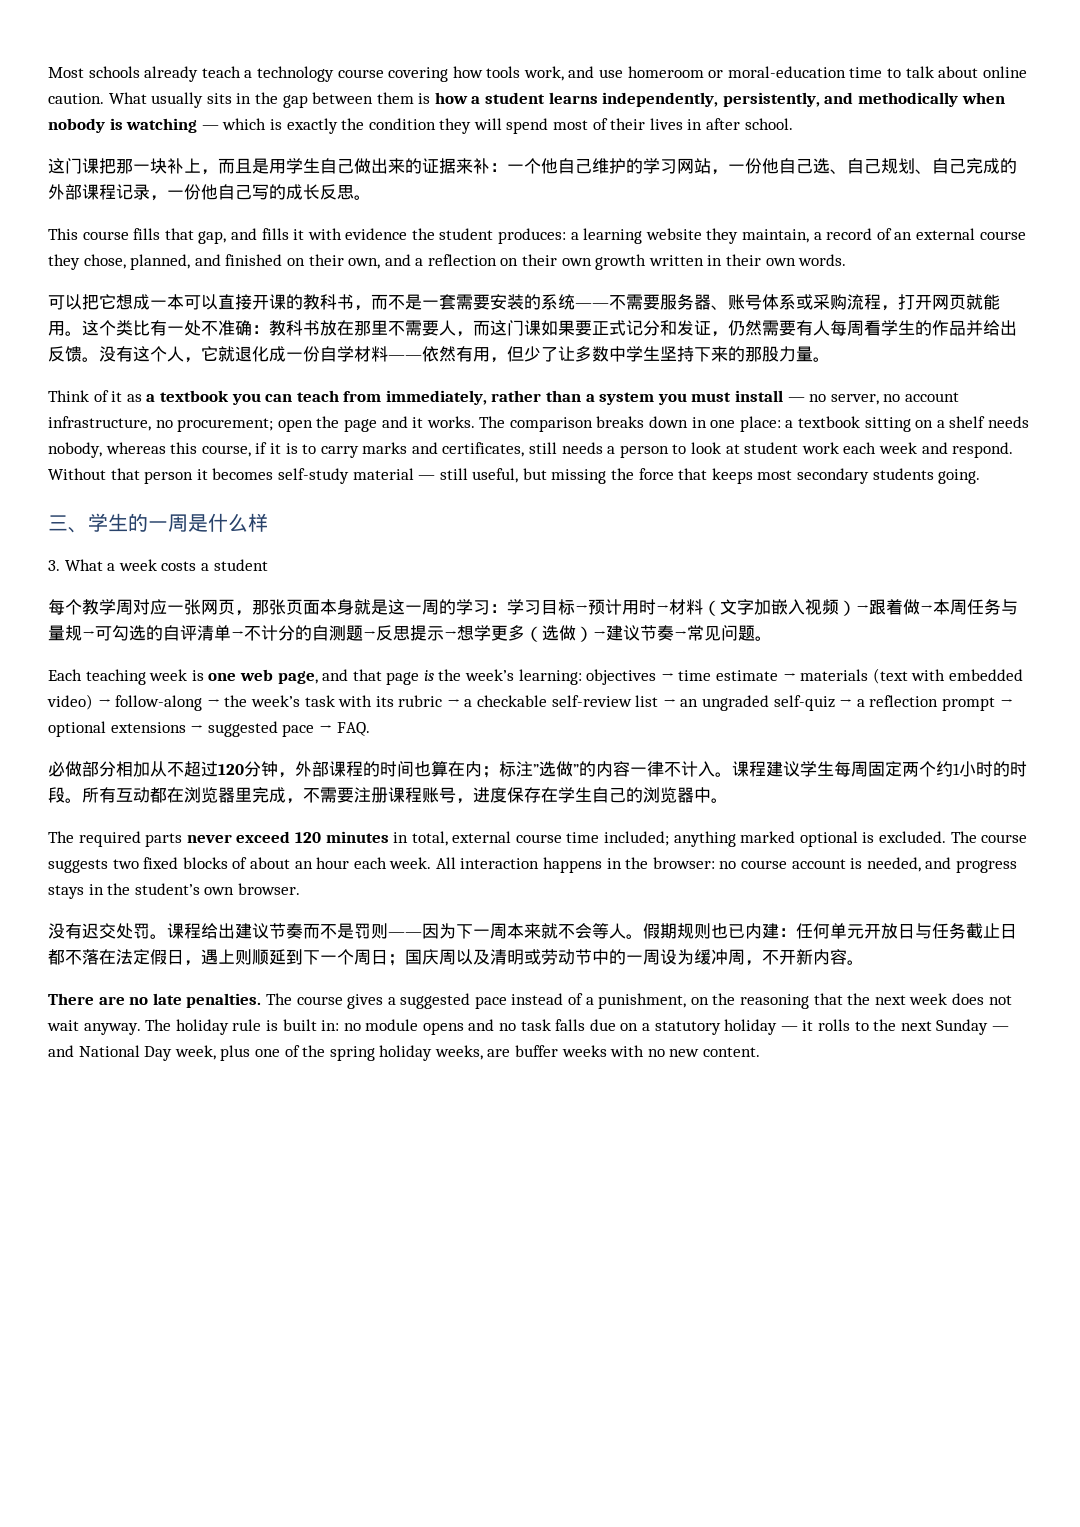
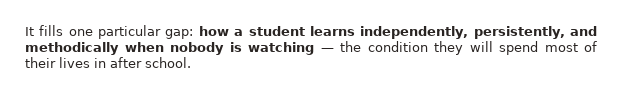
[48,66,1027,82] [48,92,431,108] Most schools already teach a technology course covering how tools work, and use homeroom or moral-education time to talk about online caution. What usually sits in the gap between them is -> [25,25,194,39] It fills one particular gap:
[222,118,338,134] which is exactly -> (334, 50) none
[48,158,1017,175] [48,184,371,201] [48,228,1026,244] [48,254,847,270] [48,294,1000,311] [48,320,1017,337] [48,346,830,363] [48,390,959,405] [48,416,1029,432] [48,442,1014,458] [48,468,981,484] [48,513,268,533] [48,559,268,571] [48,599,1018,616] [48,625,772,642] [48,668,1023,685] [47,694,1013,711] [48,721,370,737] [48,761,1027,778] [48,787,728,804] [48,831,1028,847] [48,857,1017,873] [48,883,300,899] [48,923,1017,939] [48,949,864,966] [48,993,1012,1009] [47,1019,1009,1035] [48,1045,761,1061] // 这门课把那一块补上，而且是用学生自己做出来的证据来补：一个他自己维护的学习网站，一份他自己选、自己规划、自己完成的外部课程记录，一份他自己写的成长反思。 // This course fills that gap, and fills it with evidence the student produces: a learning website they maintain, a record of an external course they chose, planned, and finished on their own, and a reflection on their own growth written in their own words. // 可以把它想成一本可以直接开课的教科书，而不是一套需要安装的系统——不需要服务器、账号体系或采购流程，打开网页就能用。这个类比有一处不准确：教科书放在那里不需要人，而这门课如果要正式记分和发证，仍然需要有人每周看学生的作品并给出反馈。没有这个人，它就退化成一份自学材料——依然有用，但少了让多数中学生坚持下来的那股力量。 // Think of it as a textbook you can teach from immediately, rather than a system you must install — no server, no account infrastructure, no procurement; open the page and it works. The comparison breaks down in one place: a textbook sitting on a shelf needs nobody, whereas this course, if it is to carry marks and certificates, still needs a person to look at student work each week and respond. Without that person it becomes self-study material — still useful, but missing the force that keeps most secondary students going. // 三、学生的一周是什么样 // 3. What a week costs a student // 每个教学周对应一张网页，那张页面本身就是这一周的学习：学习目标→预计用时→材料（文字加嵌入视频）→跟着做→本周任务与量规→可勾选的自评清单→不计分的自测题→反思提示→想学更多（选做）→建议节奏→常见问题。 // Each teaching week is one web page, and that page is the week’s learning: objectives → time estimate → materials (text with embedded video) → follow-along → the week’s task with its rubric → a checkable self-review list → an ungraded self-quiz → a reflection prompt → optional extensions → suggested pace → FAQ. // 必做部分相加从不超过120分钟，外部课程的时间也算在内；标注”选做”的内容一律不计入。课程建议学生每周固定两个约1小时的时段。所有互动都在浏览器里完成，不需要注册课程账号，进度保存在学生自己的浏览器中。 // The required parts never exceed 120 minutes in total, external course time included; anything marked optional is excluded. The course suggests two fixed blocks of about an hour each week. All interaction happens in the browser: no course account is needed, and progress stays in the student’s own browser. // 没有迟交处罚。课程给出建议节奏而不是罚则——因为下一周本来就不会等人。假期规则也已内建：任何单元开放日与任务截止日都不落在法定假日，遇上则顺延到下一个周日；国庆周以及清明或劳动节中的一周设为缓冲周，不开新内容。 // There are no late penalties. The course gives a suggested pace instead of a punishment, on the reasoning that the next week does not wait anyway. The holiday rule is built in: no module opens and no task falls due on a statutory holiday — it rolls to the next Sunday — and National Day week, plus one of the spring holiday weeks, are buffer weeks with no new content. -> (191, 62) none

